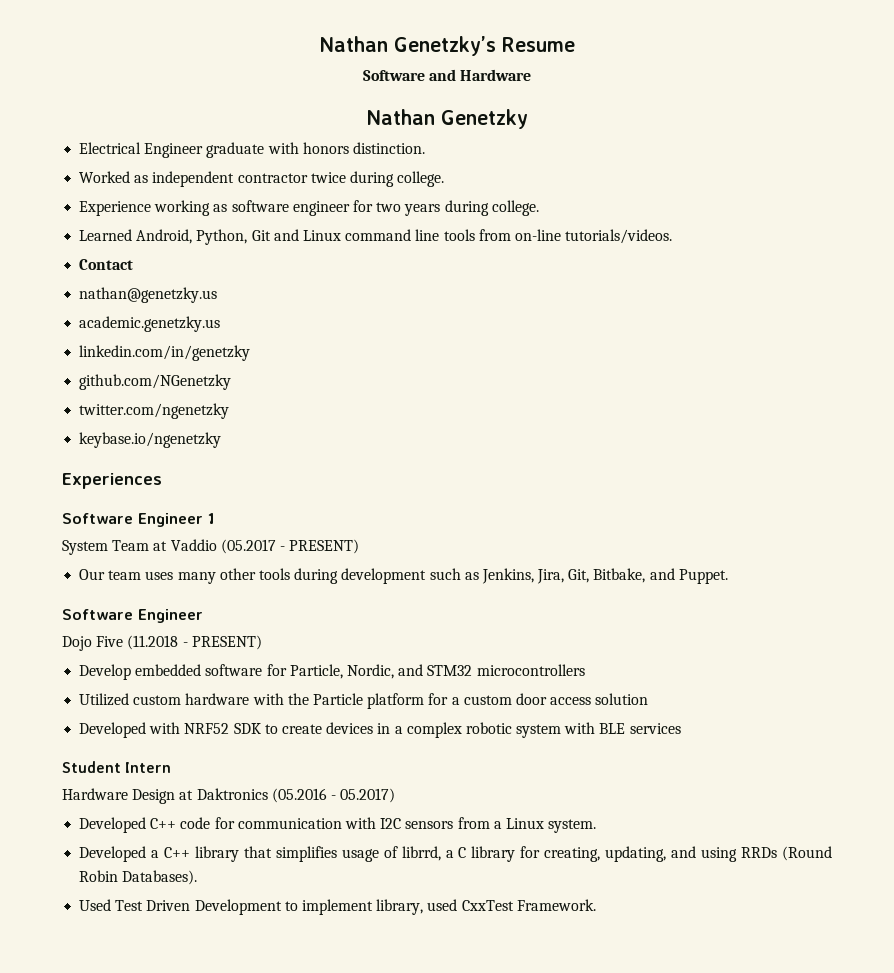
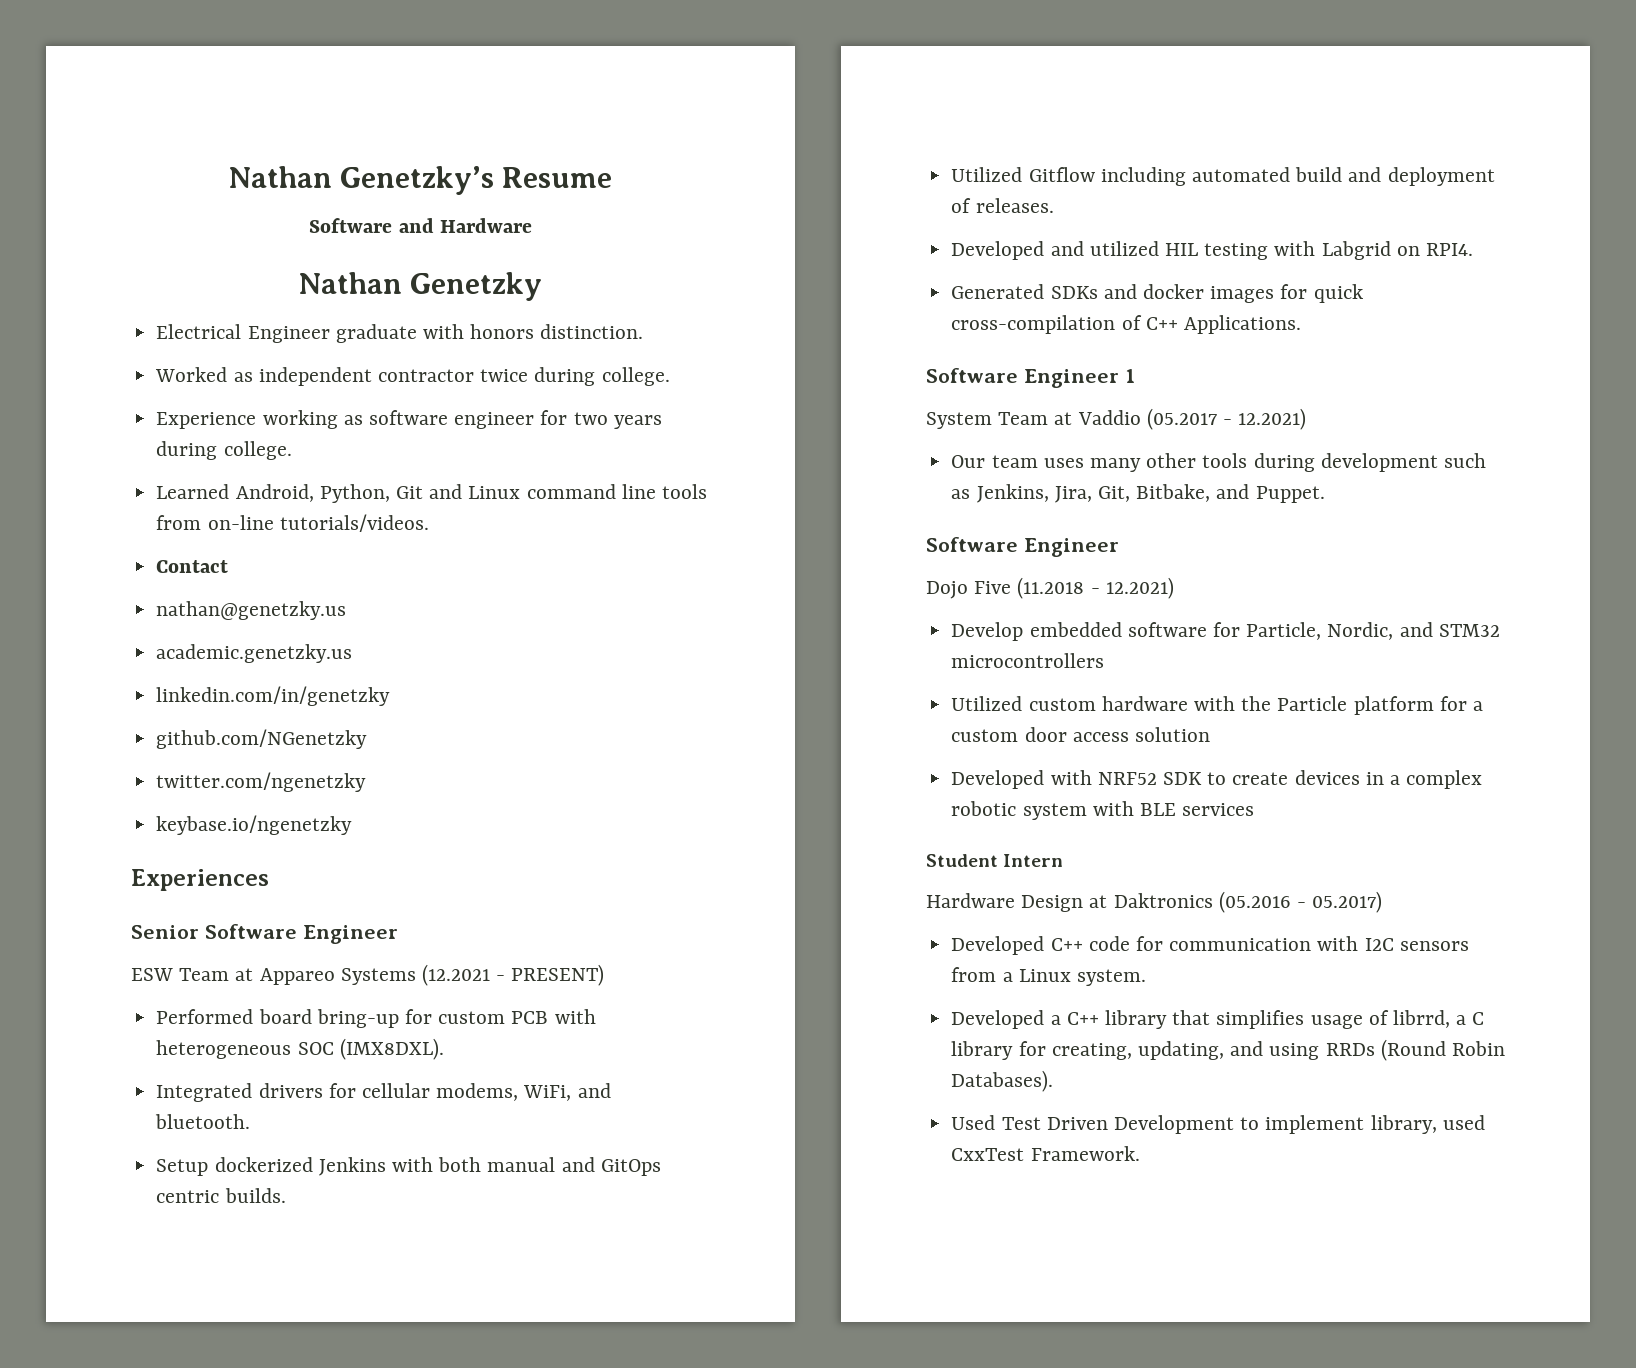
(162, 481) none -> [131,924,398,944] [131,964,605,986] [156,1009,596,1028] [156,1038,444,1060] [156,1083,611,1102] [155,1114,251,1129] [156,1157,661,1176] [156,1188,286,1203] [951,167,1495,186] [951,198,1054,213] [951,241,1473,260] [951,284,1363,303] [951,315,1301,334] // Senior Software Engineer // ESW Team at Appareo Systems (12.2021 - PRESENT) // Performed board bring-up for custom PCB with heterogeneous SOC (IMX8DXL). // Integrated drivers for cellular modems, WiFi, and bluetooth. // Setup dockerized Jenkins with both manual and GitOps centric builds. // Utilized Gitflow including automated build and deployment of releases. // Developed and utilized HIL testing with Labgrid on RPI4. // Generated SDKs and docker images for quick cross-compilation of C++ Applications.
[289,539,360,554] PRESENT) -> [1238,408,1307,430] 12.2021)
[191,635,262,650] PRESENT) -> [1105,577,1174,599] 12.2021)

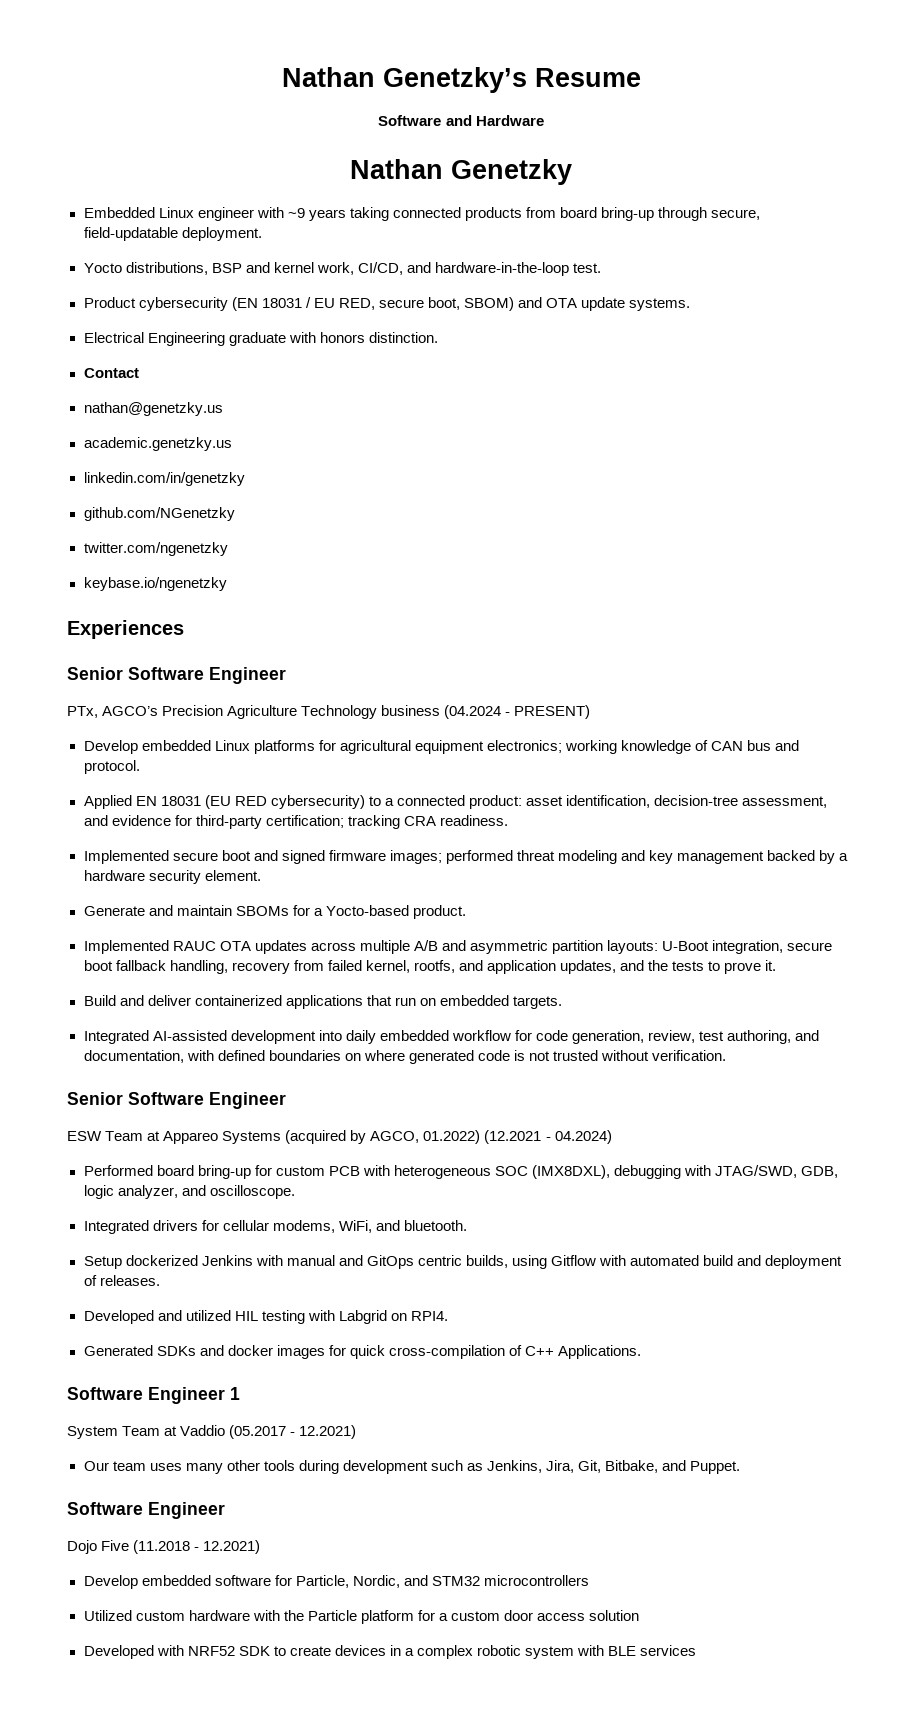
(543, 286) none -> [83,207,761,221] [83,227,262,241] [83,262,601,276] [83,297,691,311] // Embedded Linux engineer with ~9 years taking connected products from board bring-up through secure, field-updatable deployment. // Yocto distributions, BSP and kernel work, CI/CD, and hardware-in-the-loop test. // Product cybersecurity (EN 18031 / EU RED, secure boot, SBOM) and OTA update systems.
[247,326,330,343] Engineer -> [147,332,225,346] Engineering
[155,367,670,386] [156,410,662,429] [156,441,292,460] [156,484,707,503] [156,514,429,532] // Worked as independent contractor twice during college. // Experience working as software engineer for two years during college. // Learned Android, Python, Git and Linux command line tools from on-line tutorials/videos. -> (438, 337) none
(398, 934) none -> [67,705,591,719] [83,740,800,754] [83,760,140,774] [83,795,828,809] [83,815,508,829] [83,850,849,864] [83,870,261,884] [83,905,466,919] [83,940,833,954] [83,960,777,974] [83,995,562,1009] [83,1030,820,1044] [83,1050,727,1064] [67,1092,286,1109] // PTx, AGCO’s Precision Agriculture Technology business (04.2024 - PRESENT) // Develop embedded Linux platforms for agricultural equipment electronics; working knowledge of CAN bus and protocol. // Applied EN 18031 (EU RED cybersecurity) to a connected product: asset identification, decision-tree assessment, and evidence for third-party certification; tracking CRA readiness. // Implemented secure boot and signed firmware images; performed threat modeling and key management backed by a hardware security element. // Generate and maintain SBOMs for a Yocto-based product. // Implemented RAUC OTA updates across multiple A/B and asymmetric partition layouts: U-Boot integration, secure boot fallback handling, recovery from failed kernel, rootfs, and application updates, and the tests to prove it. // Build and deliver containerized applications that run on embedded targets. // Integrated AI-assisted development into daily embedded workflow for code generation, review, test authoring, and documentation, with defined boundaries on where generated code is not trusted without verification. // Senior Software Engineer
(416, 976) none -> [285,1130,481,1144] (acquired by AGCO, 01.2022)
[511,964,605,986] PRESENT) -> [554,1130,612,1144] 04.2024)
[339,1038,444,1060] (IMX8DXL). -> [531,1165,839,1179] [83,1185,295,1199] (IMX8DXL), debugging with JTAG/SWD, GDB, logic analyzer, and oscilloscope.
[438,1157,482,1172] both -> (283, 1260) none
[224,1188,286,1203] [951,167,1186,186] builds. // Utilized Gitflow including -> [465,1255,627,1269] builds, using Gitflow with
[926,854,1064,867] [926,891,1383,913] [951,936,1469,955] [951,967,1146,986] [951,1010,1485,1029] [951,1039,1505,1061] [951,1070,1054,1092] [951,1115,1485,1134] [951,1146,1140,1161] // Student Intern // Hardware Design at Daktronics (05.2016 - 05.2017) // Developed C++ code for communication with I2C sensors from a Linux system. // Developed a C++ library that simplifies usage of librrd, a C library for creating, updating, and using RRDs (Round Robin Databases). // Used Test Driven Development to implement library, used CxxTest Framework. -> (697, 1650) none

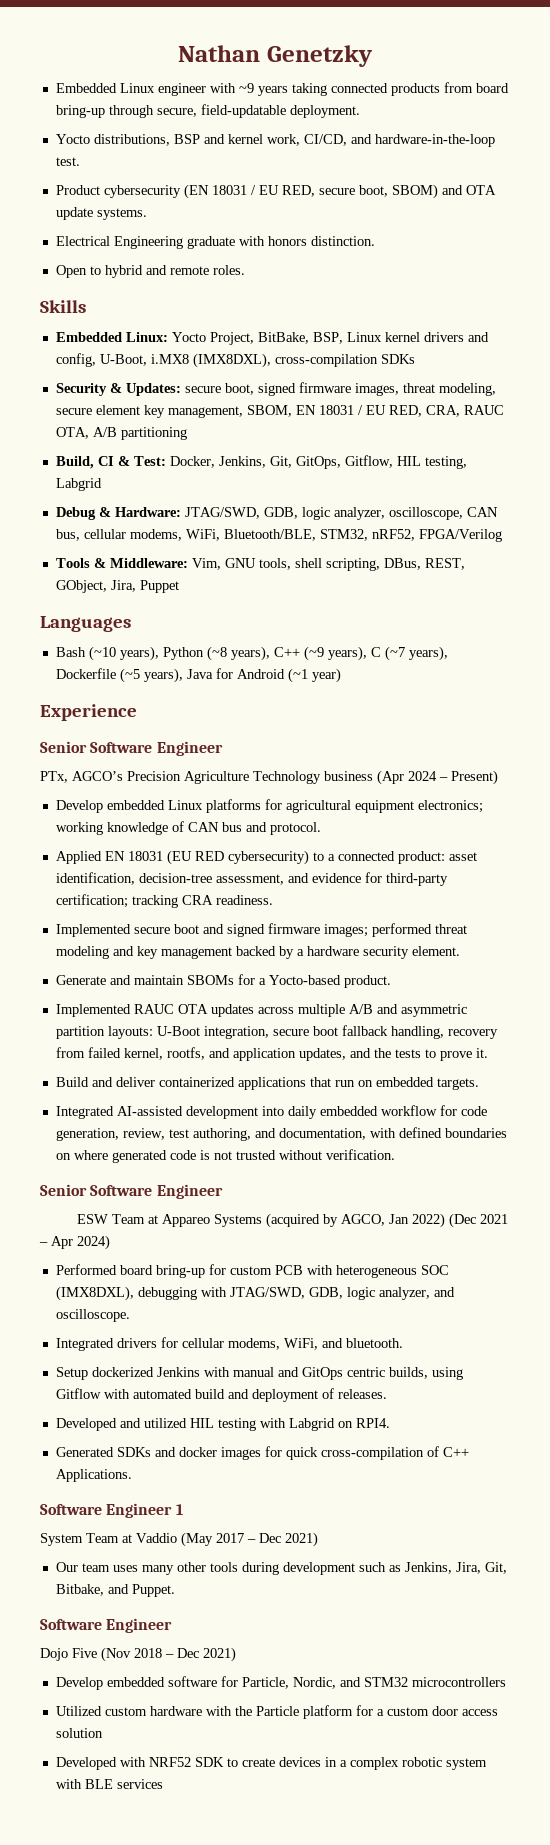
[281,67,641,93] [378,115,544,126] [350,159,443,179] Nathan Genetzky’s Resume // Software and Hardware // Nathan -> [178,45,261,62] Nathan
[83,368,139,378] [83,402,223,416] [83,437,232,451] [83,472,245,486] [83,507,235,521] [83,542,228,556] [83,577,227,591] [67,620,184,639] Contact // nathan@genetzky.us // academic.genetzky.us // linkedin.com/in/genetzky // github.com/NGenetzky // twitter.com/ngenetzky // keybase.io/ngenetzky // Experiences -> [55,265,245,278] [40,300,86,313] [55,332,489,345] [55,353,415,368] [55,382,496,396] [55,405,504,418] [55,427,187,440] [55,455,467,469] [55,478,102,491] [55,507,498,520] [55,529,502,542] [55,558,465,571] [55,580,179,593] [40,616,131,632] [55,646,448,661] [55,668,341,683] [40,704,137,721] Open to hybrid and remote roles. // Skills // Embedded Linux: Yocto Project, BitBake, BSP, Linux kernel drivers and config, U-Boot, i.MX8 (IMX8DXL), cross-compilation SDKs // Security & Updates: secure boot, signed firmware images, threat modeling, secure element key management, SBOM, EN 18031 / EU RED, CRA, RAUC OTA, A/B partitioning // Build, CI & Test: Docker, Jenkins, Git, GitOps, Gitflow, HIL testing, Labgrid // Debug & Hardware: JTAG/SWD, GDB, logic analyzer, oscilloscope, CAN bus, cellular modems, WiFi, Bluetooth/BLE, STM32, nRF52, FPGA/Verilog // Tools & Middleware: Vim, GNU tools, shell scripting, DBus, REST, GObject, Jira, Puppet // Languages // Bash (~10 years), Python (~8 years), C++ (~9 years), C (~7 years), Dockerfile (~5 years), Java for Android (~1 year) // Experience
[444,705,591,719] (04.2024 - PRESENT) -> [377,770,498,785] (Apr 2024 – Present)
[423,1130,612,1144] 01.2022) (12.2021 - 04.2024) -> [388,1213,508,1228] [39,1235,110,1250] Jan 2022) (Dec 2021 – Apr 2024)
[229,1425,357,1439] (05.2017 - 12.2021) -> [181,1532,318,1547] (May 2017 – Dec 2021)
[133,1540,261,1554] (11.2018 - 12.2021) -> [101,1647,236,1662] (Nov 2018 – Dec 2021)

